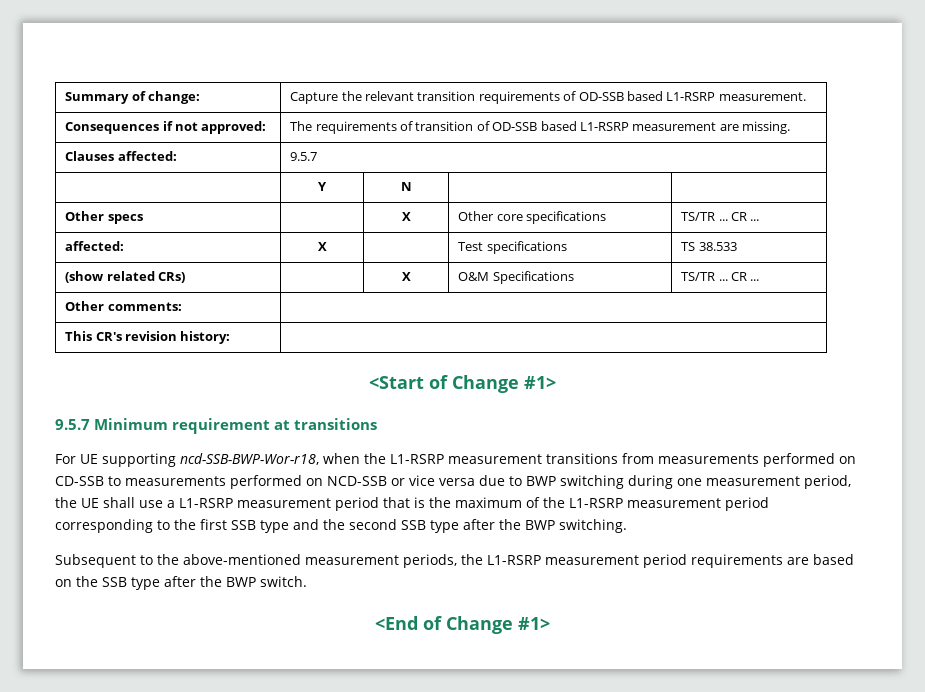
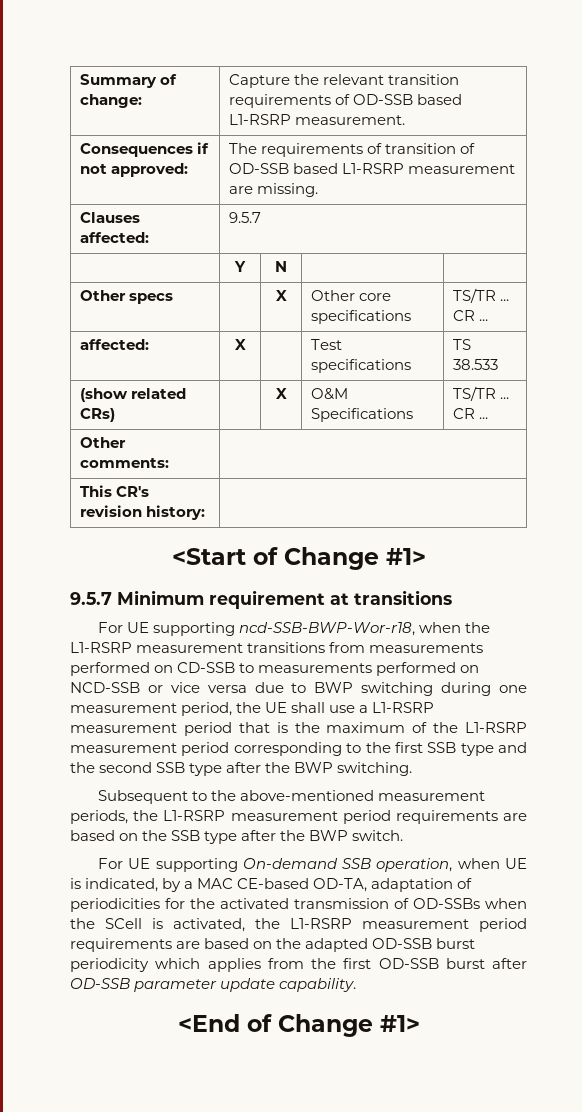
(307, 581) none -> [97,858,528,872] [70,878,473,892] [70,898,527,912] [70,918,527,932] [70,938,476,952] [70,958,527,972] [70,978,357,992] // For UE supporting On-demand SSB operation, when UE is indicated, by a MAC CE-based OD-TA, adaptation of periodicities for the activated transmission of OD-SSBs when the SCell is activated, the L1-RSRP measurement period requirements are based on the adapted OD-SSB burst periodicity which applies from the first OD-SSB burst after OD-SSB parameter update capability.

